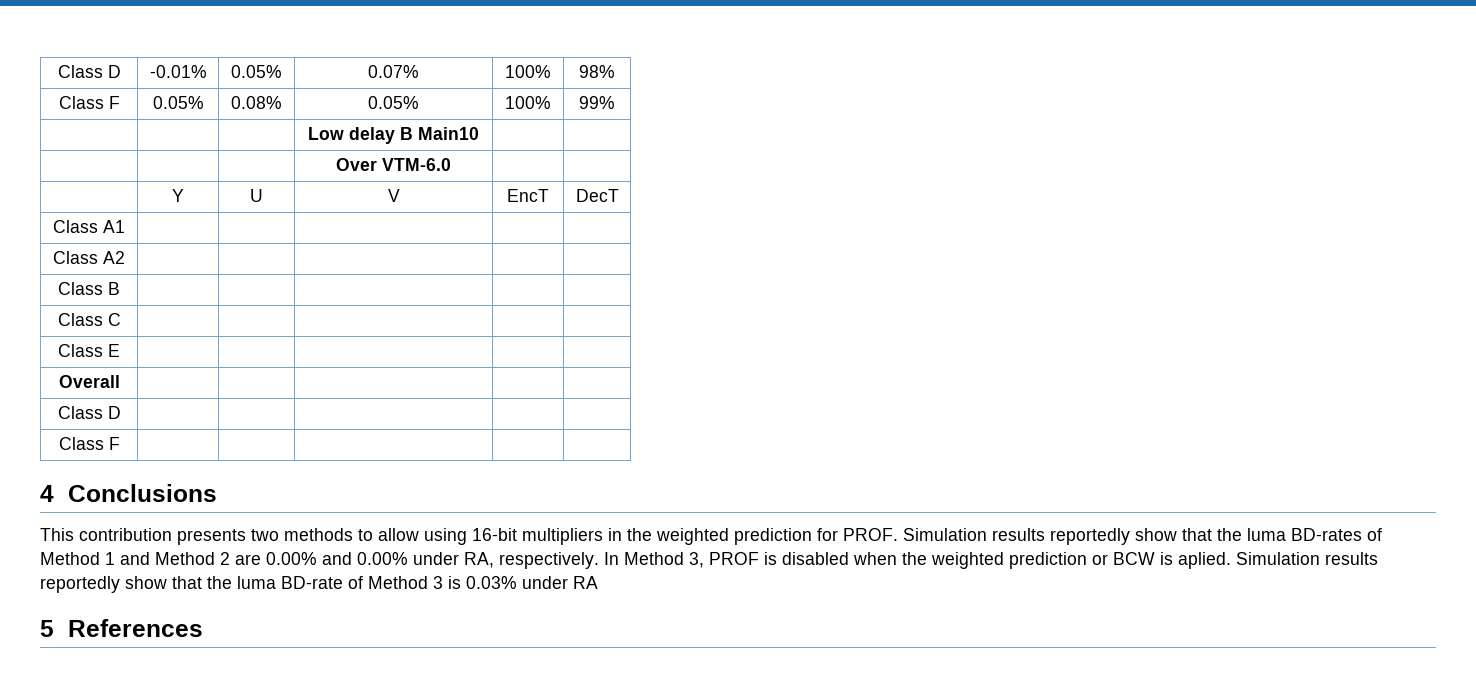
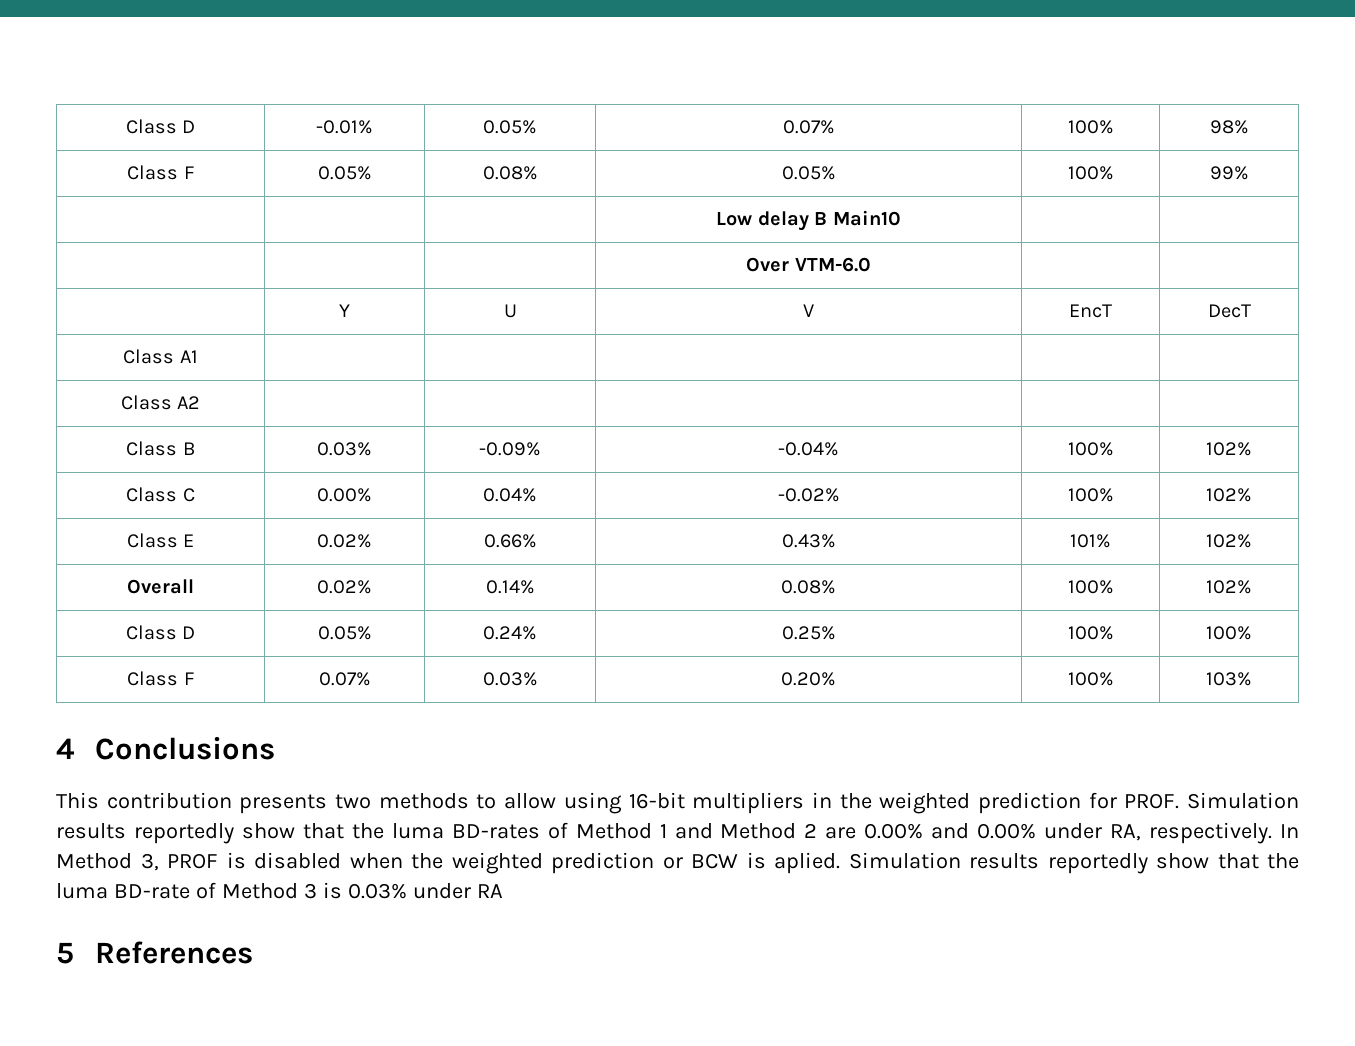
[57,313,121,326] [58,344,120,357] [58,375,120,388] [57,406,121,419] [58,437,120,450] | | | | // Class C | | | | | // Class E | | | | | // Overall | | | | | // Class D | | | | | // Class F | | | | | -> [317,442,372,456] [479,442,541,456] [778,442,839,456] [1067,442,1114,456] [1206,442,1252,456] [126,487,195,502] [317,488,372,502] [483,488,537,502] [777,488,840,502] [1067,488,1114,502] [1206,488,1252,502] [126,533,195,548] [317,534,372,548] [483,534,537,548] [781,534,836,548] [1070,534,1111,548] [1206,534,1252,548] [127,579,194,594] [317,580,372,594] [485,580,535,594] [781,580,836,594] [1067,580,1114,594] [1206,580,1252,594] [125,625,196,640] [317,626,372,640] [483,626,537,640] [781,626,836,640] [1067,626,1114,640] [1206,626,1252,640] [127,671,194,686] [318,672,371,686] [482,672,538,686] [781,672,836,686] [1067,672,1114,686] [1206,672,1252,686] 0.03% | -0.09% | -0.04% | 100% | 102% // Class C | 0.00% | 0.04% | -0.02% | 100% | 102% // Class E | 0.02% | 0.66% | 0.43% | 101% | 102% // Overall | 0.02% | 0.14% | 0.08% | 100% | 102% // Class D | 0.05% | 0.24% | 0.25% | 100% | 100% // Class F | 0.07% | 0.03% | 0.20% | 100% | 103%

